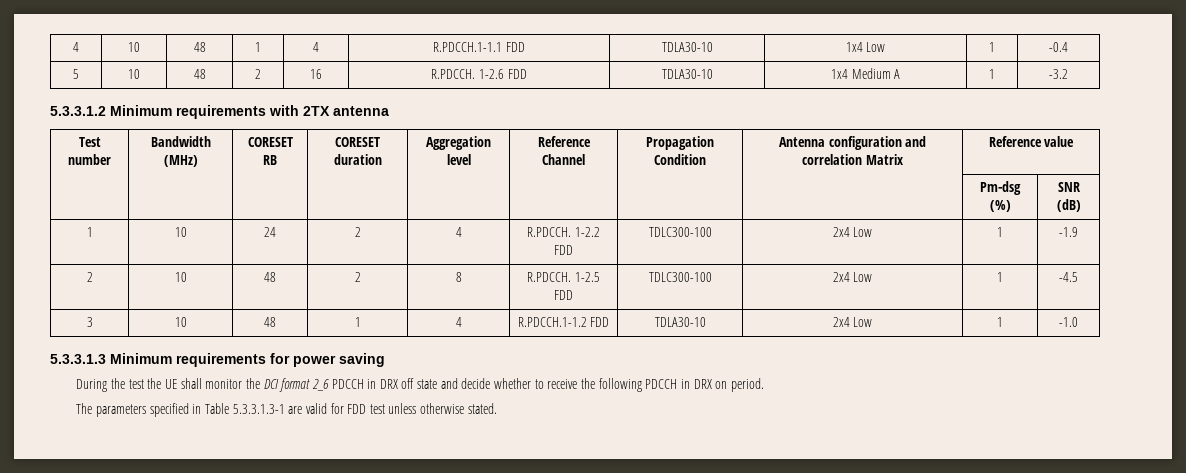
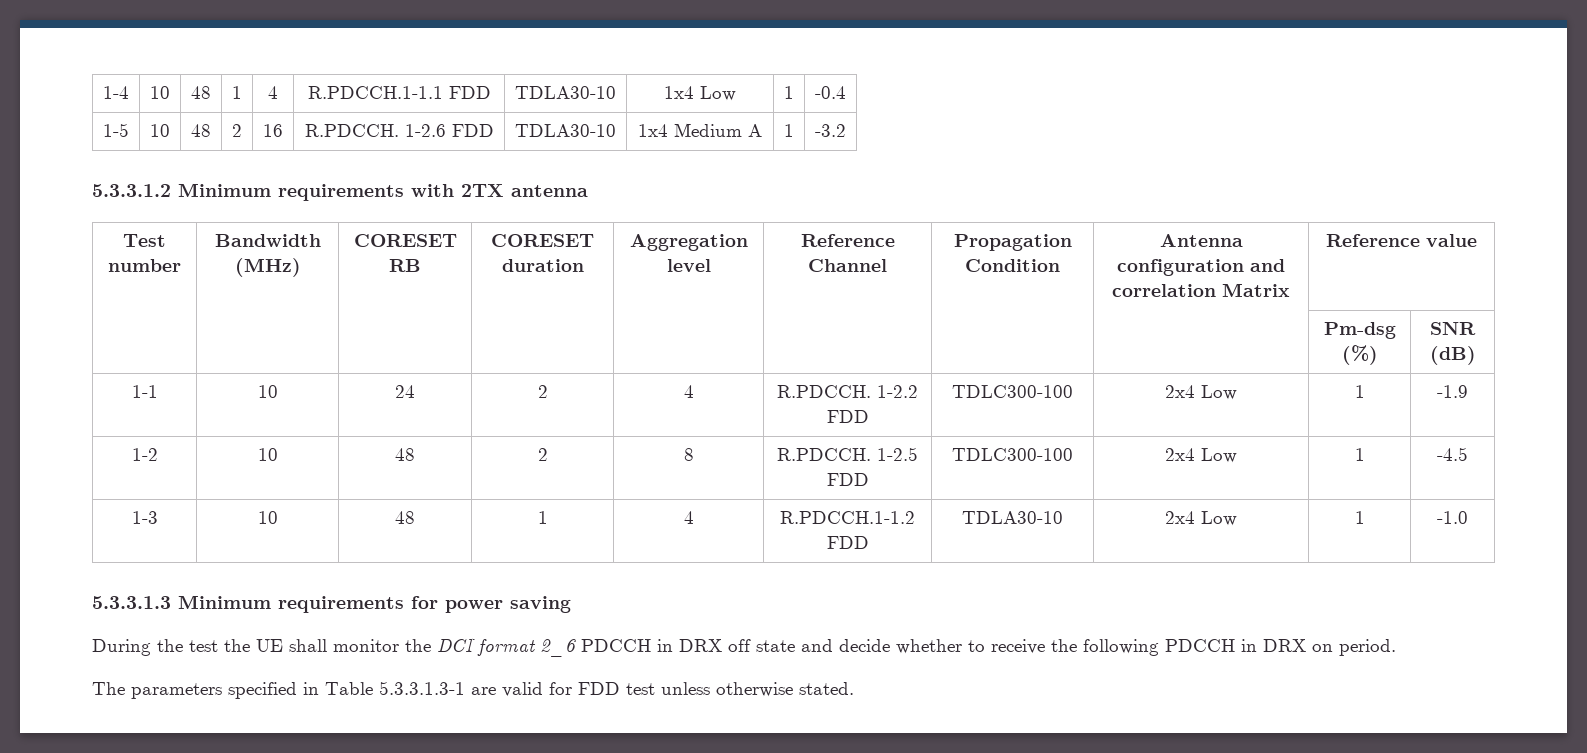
[73,42,79,52] 4 -> [103,86,129,99] 1-4
[73,69,79,79] 5 -> [103,123,129,137] 1-5
[86,227,93,237] 1 -> [131,385,158,398] 1-1
[86,272,93,282] 2 -> [131,448,158,461] 1-2
[86,317,93,327] 3 -> [131,511,158,524] 1-3

